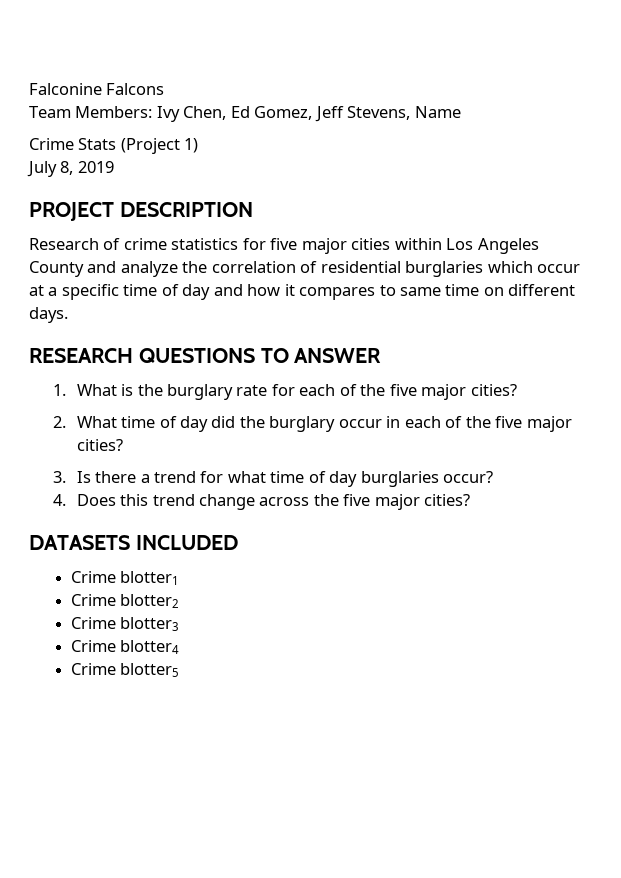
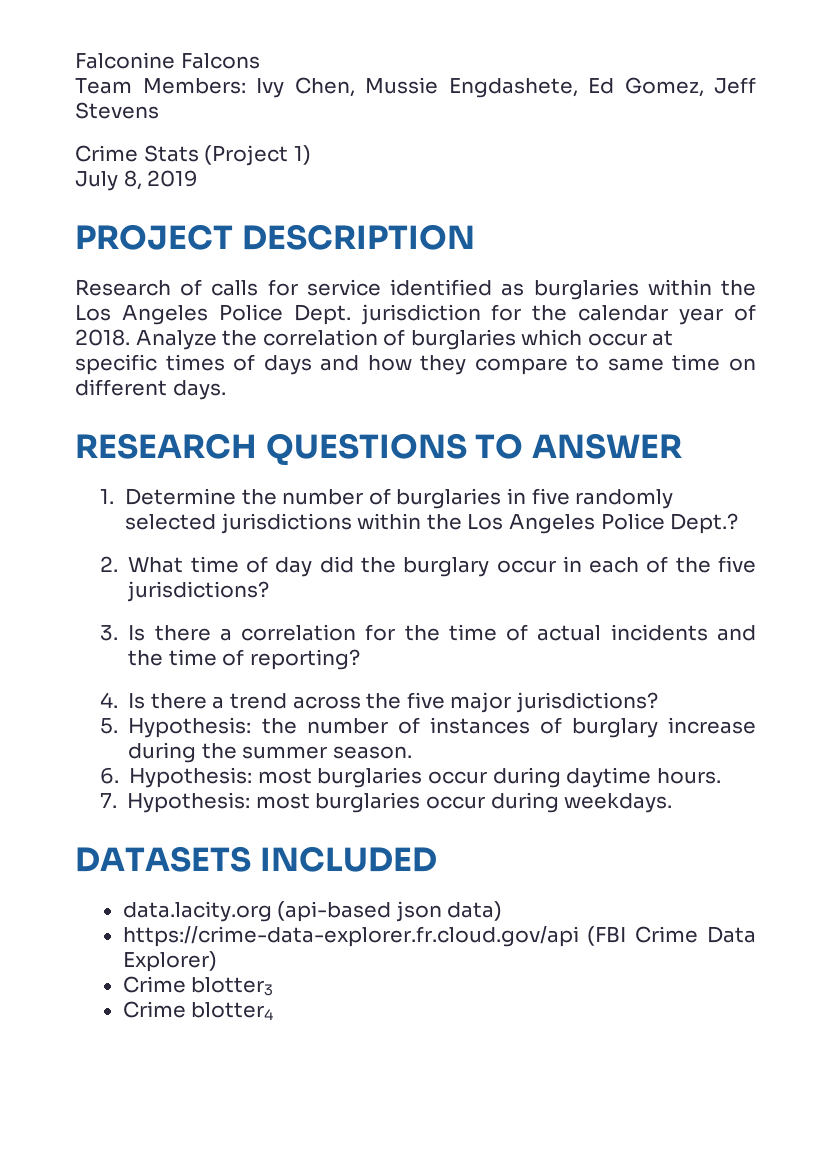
(227, 113) none -> [365,77,578,98] Mussie Engdashete,
[347,106,461,120] Stevens, Name -> [75,102,159,119] Stevens
[123,238,539,254] [29,261,178,277] crime statistics for five major cities within Los Angeles County and analyze -> [211,279,756,300] [75,304,757,325] [75,329,217,350] calls for service identified as burglaries within the Los Angeles Police Dept. jurisdiction for the calendar year of 2018. Analyze
[320,261,401,273] residential -> (406, 337) none
[48,284,376,300] a specific time of day and how it compares -> [75,354,568,375] specific times of days and how they compare
[76,384,517,400] What is the burglary rate for each of the five major cities? -> [125,488,674,509] [125,513,739,534] Determine the number of burglaries in five randomly selected jurisdictions within the Los Angeles Police Dept.?
[526,416,572,432] [76,439,123,451] [52,471,494,487] [52,494,471,510] [29,535,238,550] [70,571,180,585] [70,594,180,608] major cities? // 3. Is there a trend for what time of day burglaries occur? // 4. Does this trend change across the five major cities? // DATASETS INCLUDED // Crime blotter1 // Crime blotter2 -> [127,581,270,602] [100,624,756,641] [128,649,361,670] [100,692,658,713] [100,717,756,738] [128,742,413,763] [100,767,721,788] [100,792,673,813] [75,846,437,872] [122,901,503,922] [122,926,757,947] [122,951,217,972] jurisdictions? // 3. Is there a correlation for the time of actual incidents and the time of reporting? // 4. Is there a trend across the five major jurisdictions? // 5. Hypothesis: the number of instances of burglary increase during the summer season. // 6. Hypothesis: most burglaries occur during daytime hours. // 7. Hypothesis: most burglaries occur during weekdays. // DATASETS INCLUDED // data.lacity.org (api-based json data) // https://crime-data-explorer.fr.cloud.gov/api (FBI Crime Data Explorer)
[70,663,180,677] // Crime blotter5 -> (274, 1011) none

